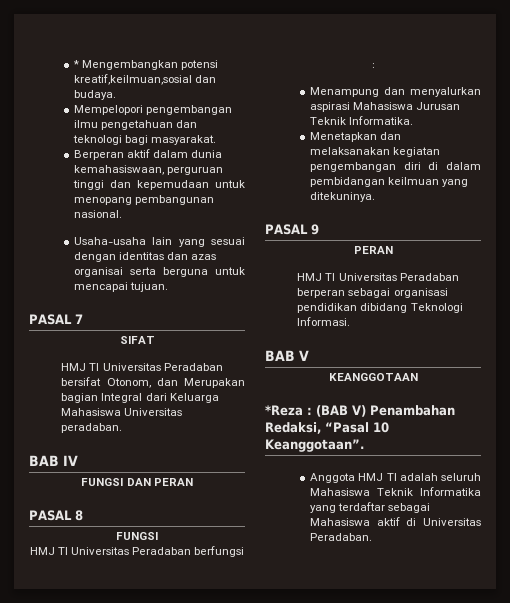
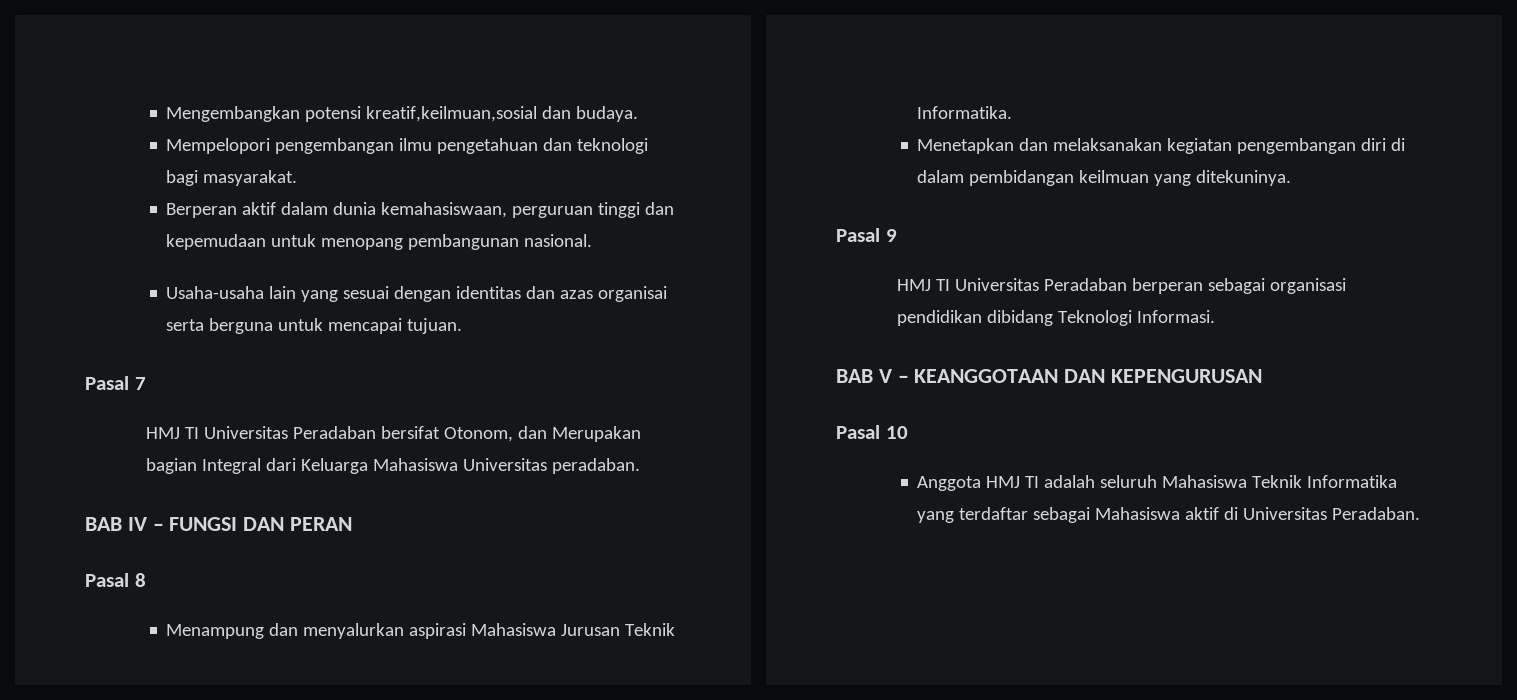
[73,60,80,68] * -> (166, 114) none
[29,314,72,325] PASAL -> [85,376,129,390] Pasal
[119,336,155,344] // SIFAT -> (146, 383) none
(78, 460) // -> [152,523,164,531] –
[29,510,72,521] PASAL -> [85,573,129,587] Pasal
[116,532,158,540] [29,546,245,557] [371,63,375,68] // FUNGSI // HMJ TI Universitas Peradaban berfungsi : -> (146, 580) none
[265,224,308,235] PASAL -> [836,228,880,242] Pasal
[353,246,393,254] // PERAN -> (897, 235) none
[328,373,418,381] [265,405,455,417] [265,422,369,434] // KEANGGOTAAN // *Reza : (BAB V) Penambahan Redaksi, “Pasal -> [897,369,1263,383] [836,425,880,439] – KEANGGOTAAN DAN KEPENGURUSAN // Pasal
[265,439,364,452] Keanggotaan”. -> (908, 432) none

